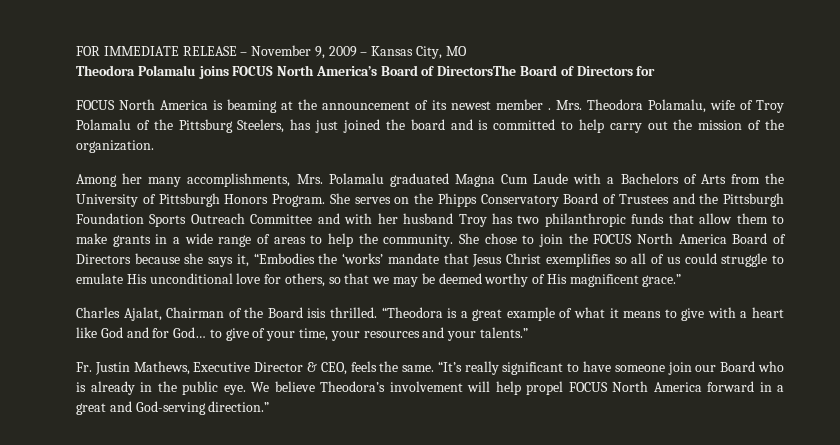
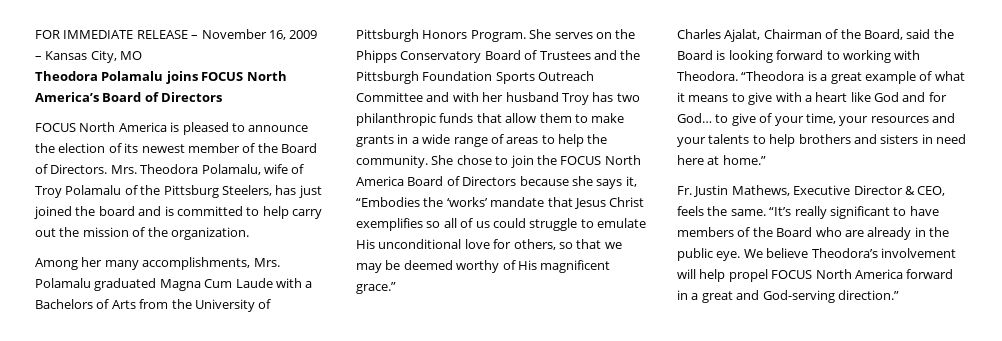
[314,46,325,59] 9, -> [268,30,286,40] 16,
[437,65,656,76] DirectorsThe Board of Directors for -> [161,92,223,102] Directors
[227,99,551,113] beaming at the announcement of its newest member . -> [182,122,309,135] [35,143,317,153] [35,164,108,174] pleased to announce the election of its newest member of the Board of Directors.
[267,307,378,318] Board isis thrilled. -> [863,29,954,40] [677,50,921,63] [677,71,738,81] Board, said the Board is looking forward to working with Theodora.
[479,327,528,338] talents.” -> [708,134,966,147] [677,155,766,165] talents to help brothers and sisters in need here at home.”
[614,362,717,375] someone join our -> [677,227,773,237] members of the
[76,382,86,392] is -> [844,230,864,237] are

